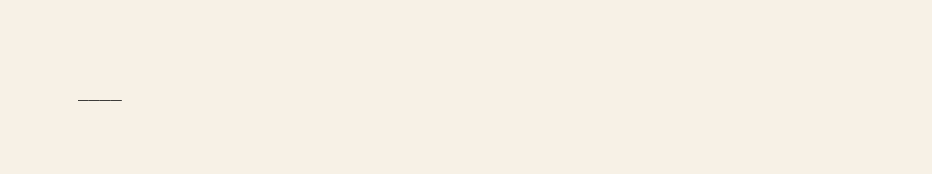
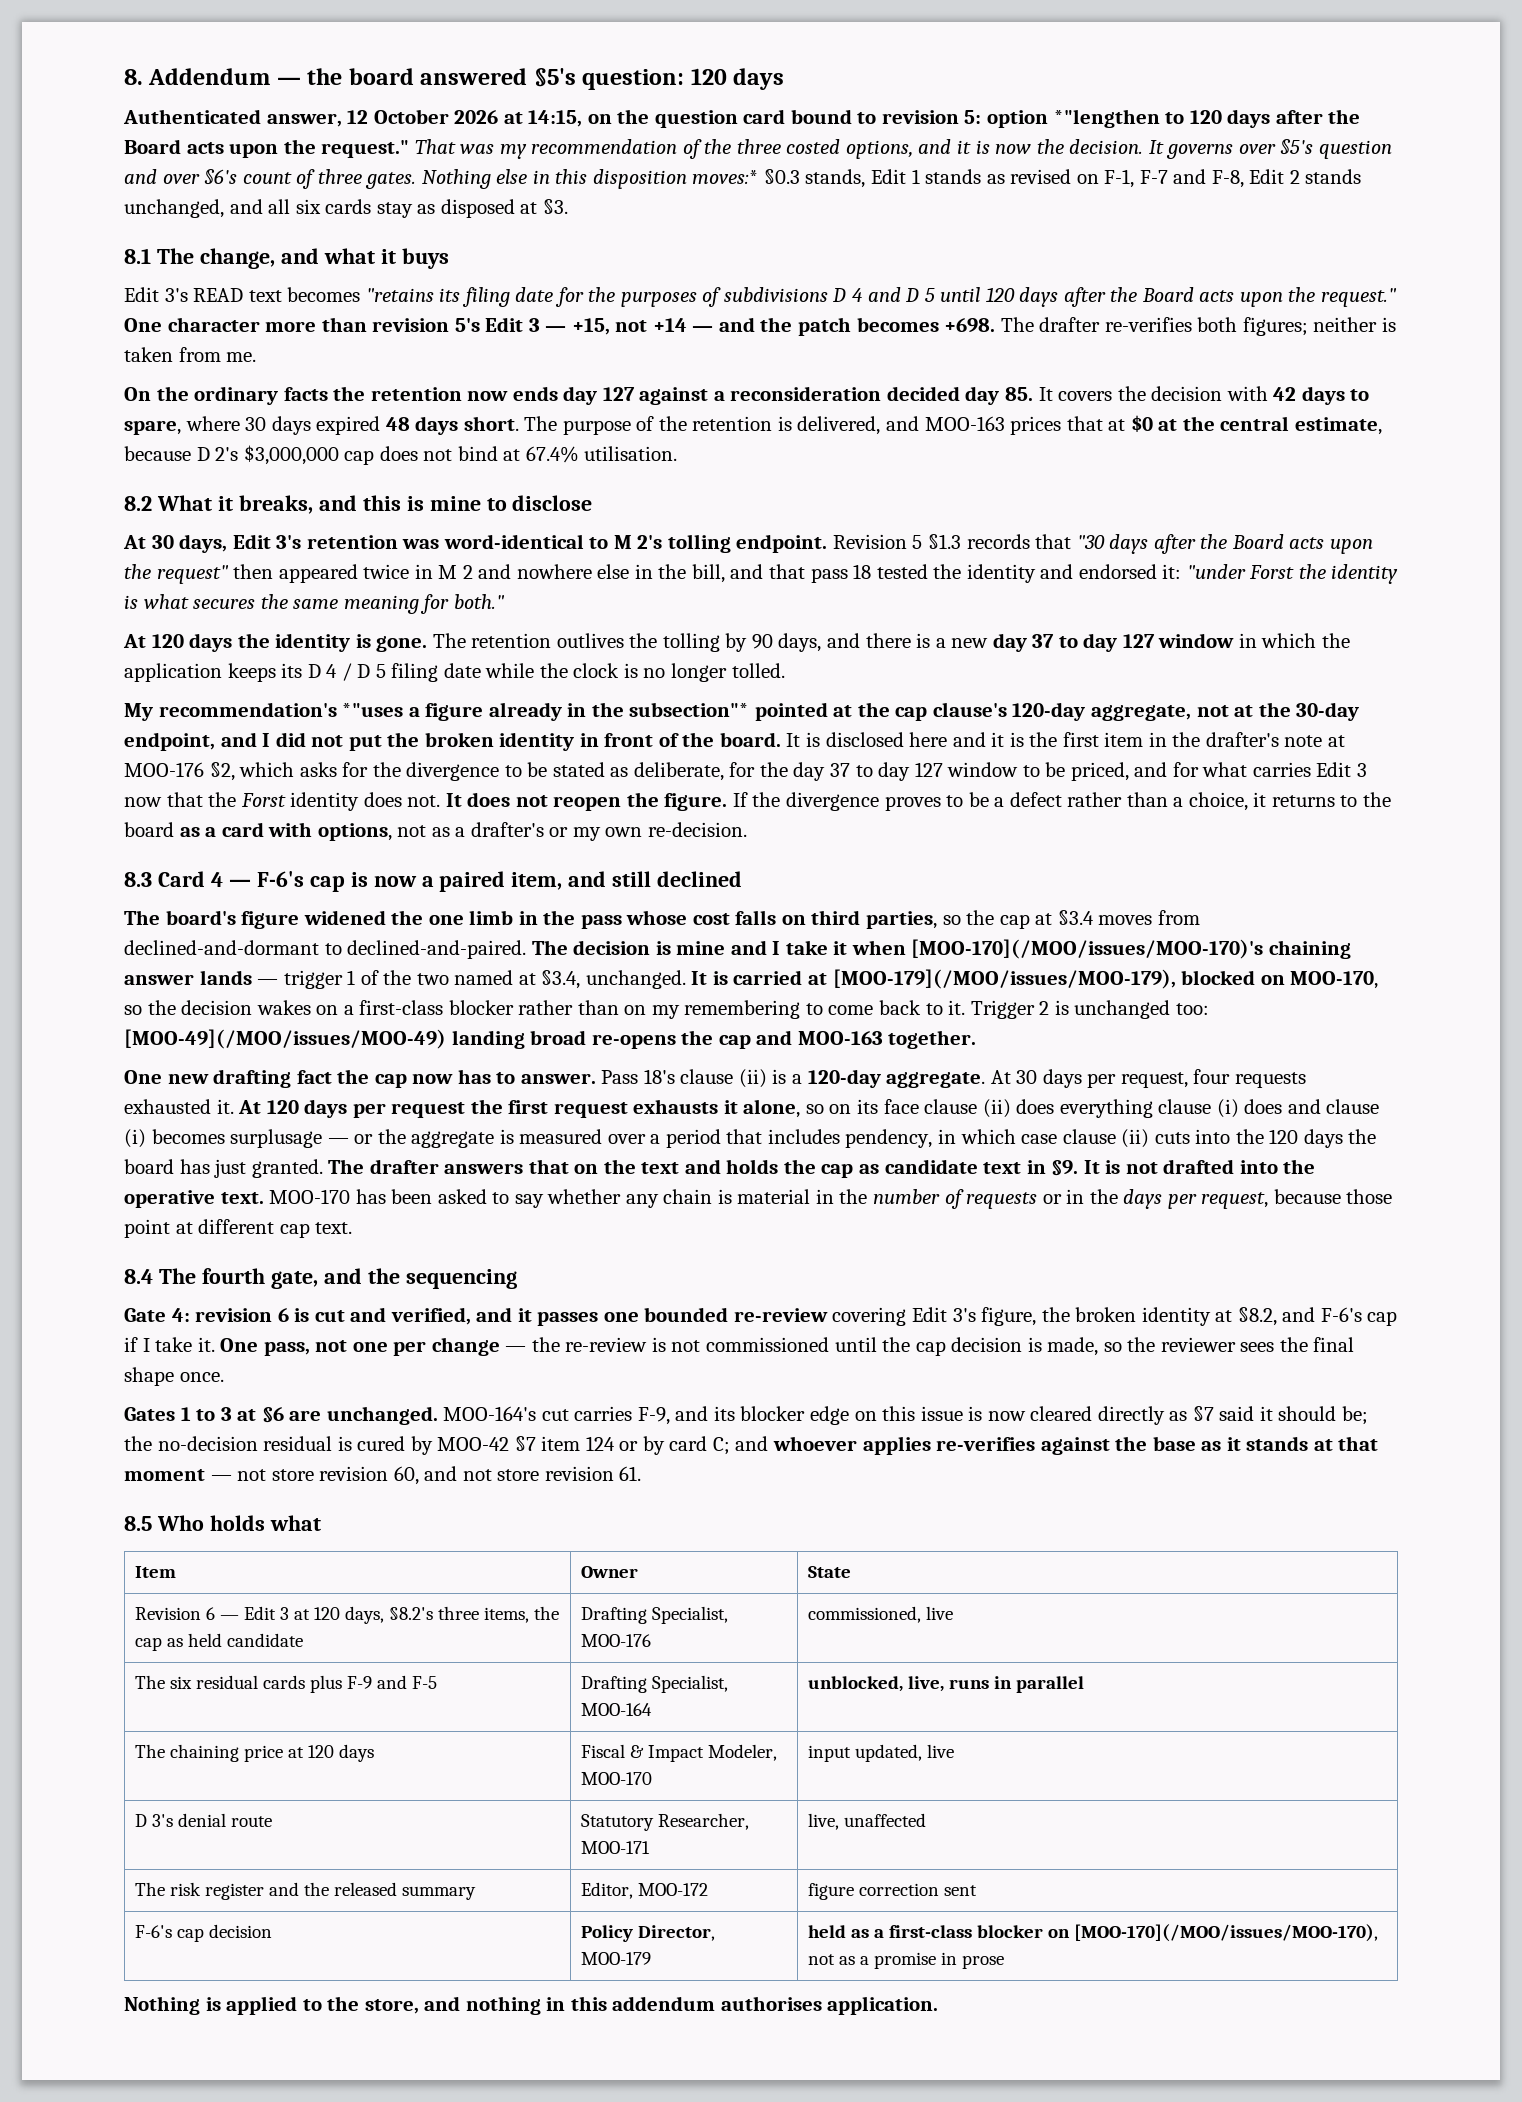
[78,99,122,101] ____ -> [124,68,785,90] [123,109,1361,128] [124,139,1392,159] [124,169,1362,189] [124,199,568,218] [124,248,449,269] [124,287,1397,307] [124,317,1396,336] [124,347,257,362] [124,386,1370,405] [124,415,1382,435] [124,445,678,465] [124,495,593,514] [123,534,1373,554] [124,564,1399,584] [124,594,505,614] [123,633,1350,652] [124,663,785,682] [124,702,1360,721] [124,732,1345,751] [124,762,1367,781] [124,792,1391,811] [124,822,747,841] [124,871,743,892] [124,910,1200,929] [124,939,1351,959] [124,969,1379,989] [124,1000,1209,1019] [124,1029,977,1049] [124,1069,1306,1088] [124,1099,1380,1118] [124,1129,1377,1148] [124,1159,1316,1178] [124,1189,1393,1209] [124,1219,353,1238] [124,1268,517,1289] [124,1307,1398,1326] [124,1337,1355,1356] [124,1367,224,1386] [124,1406,1368,1425] [124,1436,1379,1455] [124,1466,642,1485] [124,1515,321,1531] [135,1566,177,1578] [581,1566,639,1578] [808,1566,852,1578] [135,1606,560,1624] [135,1633,304,1651] [581,1606,729,1624] [581,1634,652,1647] [808,1606,954,1623] [135,1675,438,1693] [581,1675,729,1693] [581,1703,653,1716] [808,1676,1085,1693] [135,1744,375,1762] [581,1744,778,1762] [581,1772,653,1785] [808,1744,955,1762] [135,1813,273,1827] [581,1813,750,1831] [581,1841,651,1854] [808,1813,927,1830] [135,1882,477,1900] [581,1882,709,1899] [808,1883,978,1900] [135,1924,273,1942] [581,1925,716,1942] [581,1952,652,1965] [808,1924,1379,1942] [808,1952,1005,1969] [124,1996,939,2015] 8. Addendum — the board answered §5's question: 120 days // Authenticated answer, 12 October 2026 at 14:15, on the question card bound to revision 5: option *"lengthen to 120 days after the Board acts upon the request." That was my recommendation of the three costed options, and it is now the decision. It governs over §5's question and over §6's count of three gates. Nothing else in this disposition moves:* §0.3 stands, Edit 1 stands as revised on F-1, F-7 and F-8, Edit 2 stands unchanged, and all six cards stay as disposed at §3. // 8.1 The change, and what it buys // Edit 3's READ text becomes "retains its filing date for the purposes of subdivisions D 4 and D 5 until 120 days after the Board acts upon the request." One character more than revision 5's Edit 3 — +15, not +14 — and the patch becomes +698. The drafter re-verifies both figures; neither is taken from me. // On the ordinary facts the retention now ends day 127 against a reconsideration decided day 85. It covers the decision with 42 days to spare, where 30 days expired 48 days short. The purpose of the retention is delivered, and MOO-163 prices that at $0 at the central estimate, because D 2's $3,000,000 cap does not bind at 67.4% utilisation. // 8.2 What it breaks, and this is mine to disclose // At 30 days, Edit 3's retention was word-identical to M 2's tolling endpoint. Revision 5 §1.3 records that "30 days after the Board acts upon the request" then appeared twice in M 2 and nowhere else in the bill, and that pass 18 tested the identity and endorsed it: "under Forst the identity is what secures the same meaning for both." // At 120 days the identity is gone. The retention outlives the tolling by 90 days, and there is a new day 37 to day 127 window in which the application keeps its D 4 / D 5 filing date while the clock is no longer tolled. // My recommendation's *"uses a figure already in the subsection"* pointed at the cap clause's 120-day aggregate, not at the 30-day endpoint, and I did not put the broken identity in front of the board. It is disclosed here and it is the first item in the drafter's note at MOO-176 §2, which asks for the divergence to be stated as deliberate, for the day 37 to day 127 window to be priced, and for what carries Edit 3 now that the Forst identity does not. It does not reopen the figure. If the divergence proves to be a defect rather than a choice, it returns to the board as a card with options, not as a drafter's or my own re-decision. // 8.3 Card 4 — F-6's cap is now a paired item, and still declined // The board's figure widened the one limb in the pass whose cost falls on third parties, so the cap at §3.4 moves from declined-and-dormant to declined-and-paired. The decision is mine and I take it when [MOO-170](/MOO/issues/MOO-170)'s chaining answer lands — trigger 1 of the two named at §3.4, unchanged. It is carried at [MOO-179](/MOO/issues/MOO-179), blocked on MOO-170, so the decision wakes on a first-class blocker rather than on my remembering to come back to it. Trigger 2 is unchanged too: [MOO-49](/MOO/issues/MOO-49) landing broad re-opens the cap and MOO-163 together. // One new drafting fact the cap now has to answer. Pass 18's clause (ii) is a 120-day aggregate. At 30 days per request, four requests exhausted it. At 120 days per request the first request exhausts it alone, so on its face clause (ii) does everything clause (i) does and clause (i) becomes surplusage — or the aggregate is measured over a period that includes pendency, in which case clause (ii) cuts into the 120 days the board has just granted. The drafter answers that on the text and holds the cap as candidate text in §9. It is not drafted into the operative text. MOO-170 has been asked to say whether any chain is material in the number of requests or in the days per request, because those point at different cap text. // 8.4 The fourth gate, and the sequencing // Gate 4: revision 6 is cut and verified, and it passes one bounded re-review covering Edit 3's figure, the broken identity at §8.2, and F-6's cap if I take it. One pass, not one per change — the re-review is not commissioned until the cap decision is made, so the reviewer sees the final shape once. // Gates 1 to 3 at §6 are unchanged. MOO-164's cut carries F-9, and its blocker edge on this issue is now cleared directly as §7 said it should be; the no-decision residual is cured by MOO-42 §7 item 124 or by card C; and whoever applies re-verifies against the base as it stands at that moment — not store revision 60, and not store revision 61. // 8.5 Who holds what // Item | Owner | State // Revision 6 — Edit 3 at 120 days, §8.2's three items, the cap as held candidate | Drafting Specialist, MOO-176 | commissioned, live // The six residual cards plus F-9 and F-5 | Drafting Specialist, MOO-164 | unblocked, live, runs in parallel // The chaining price at 120 days | Fiscal & Impact Modeler, MOO-170 | input updated, live // D 3's denial route | Statutory Researcher, MOO-171 | live, unaffected // The risk register and the released summary | Editor, MOO-172 | figure correction sent // F-6's cap decision | Policy Director, MOO-179 | held as a first-class blocker on [MOO-170](/MOO/issues/MOO-170), not as a promise in prose // Nothing is applied to the store, and nothing in this addendum authorises application.

